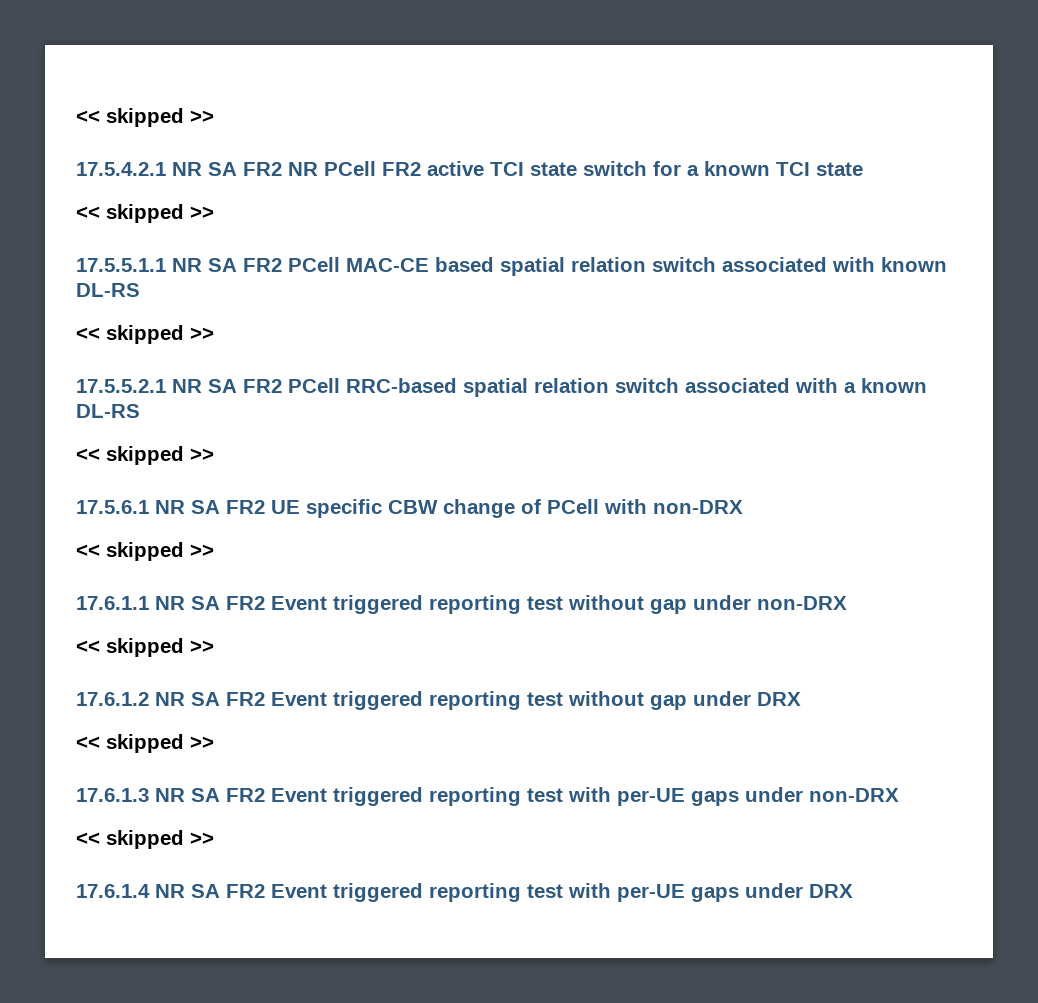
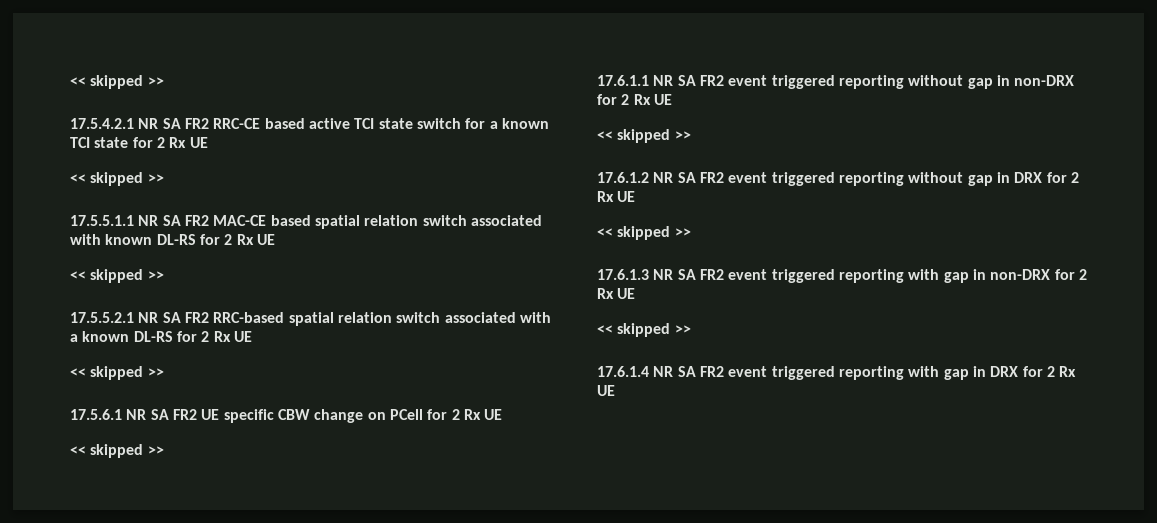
[288,161,421,176] NR PCell FR2 -> [213,118,305,129] RRC-CE based
(863, 169) none -> [132,137,208,148] for 2 Rx UE
[288,257,340,272] PCell -> (209, 220) none
(140, 290) none -> [199,234,275,245] for 2 Rx UE
[288,378,340,393] PCell -> (209, 317) none
(140, 411) none -> [176,331,252,342] for 2 Rx UE
[521,499,743,514] of PCell with non-DRX -> [367,409,503,420] on PCell for 2 Rx UE
[271,595,847,614] Event triggered reporting test without gap under non-DRX -> [728,75,1075,89] [597,94,672,105] event triggered reporting without gap in non-DRX for 2 Rx UE
[271,691,801,710] Event triggered reporting test without gap under DRX -> [728,172,1079,186] [597,191,636,202] event triggered reporting without gap in DRX for 2 Rx UE
[271,787,899,806] Event triggered reporting test with per-UE gaps under non-DRX -> [728,269,1087,283] [597,288,636,299] event triggered reporting with gap in non-DRX for 2 Rx UE
[271,883,853,902] Event triggered reporting test with per-UE gaps under DRX -> [728,366,1077,380] [597,385,615,396] event triggered reporting with gap in DRX for 2 Rx UE

